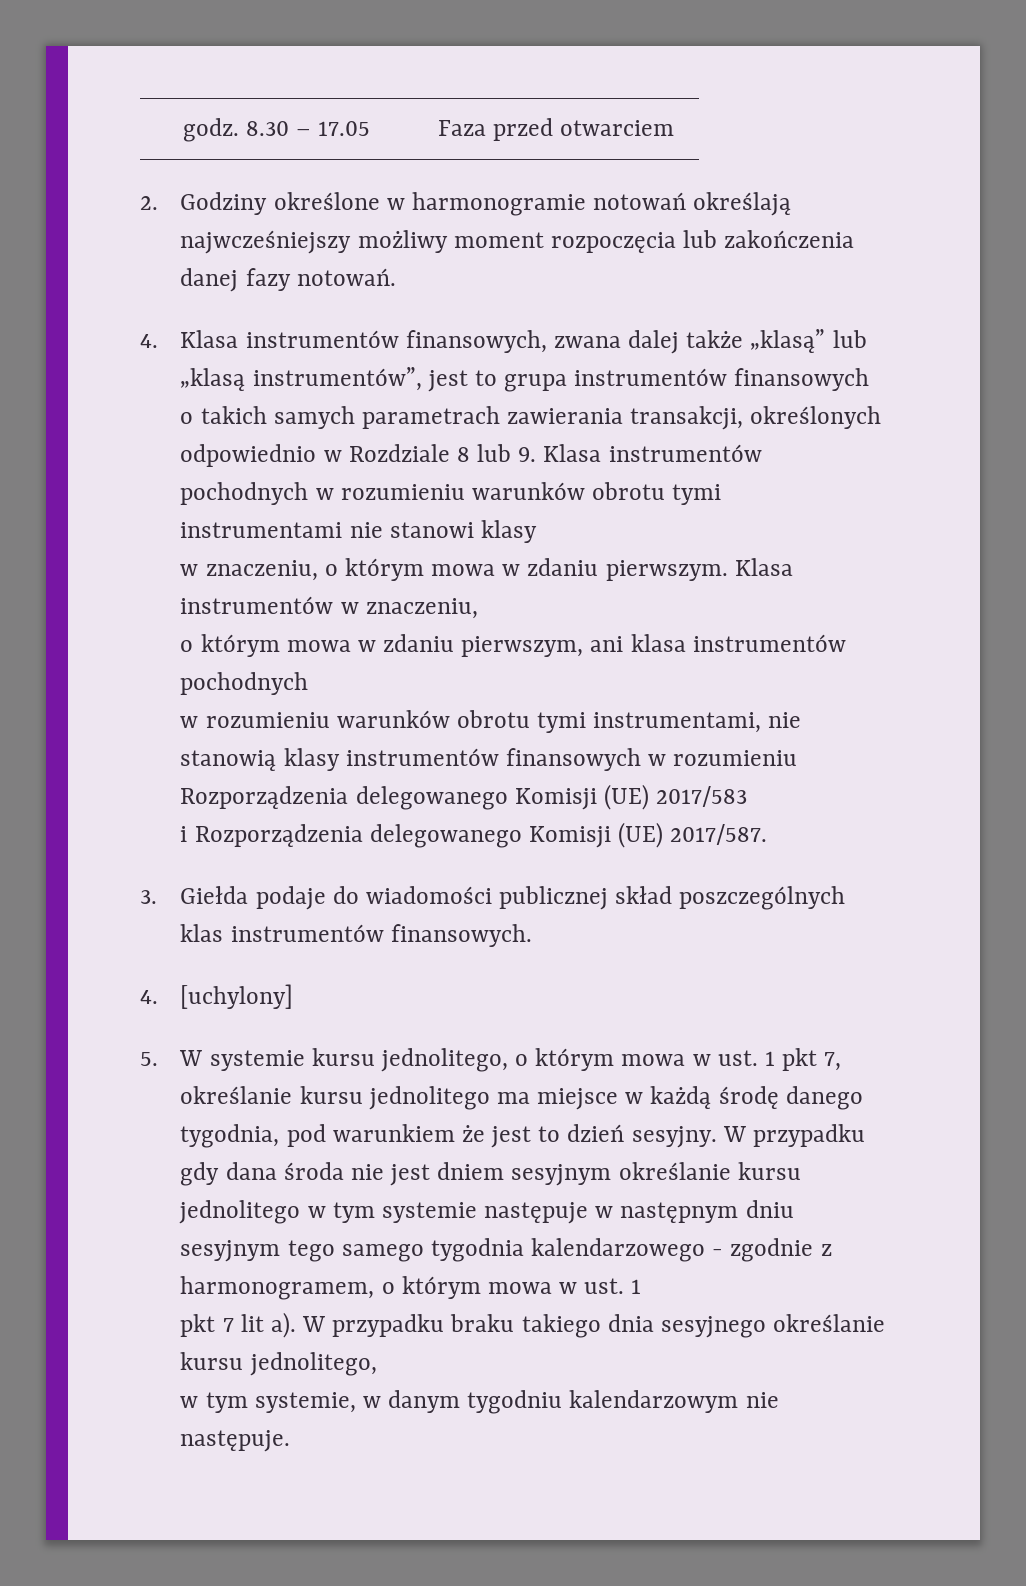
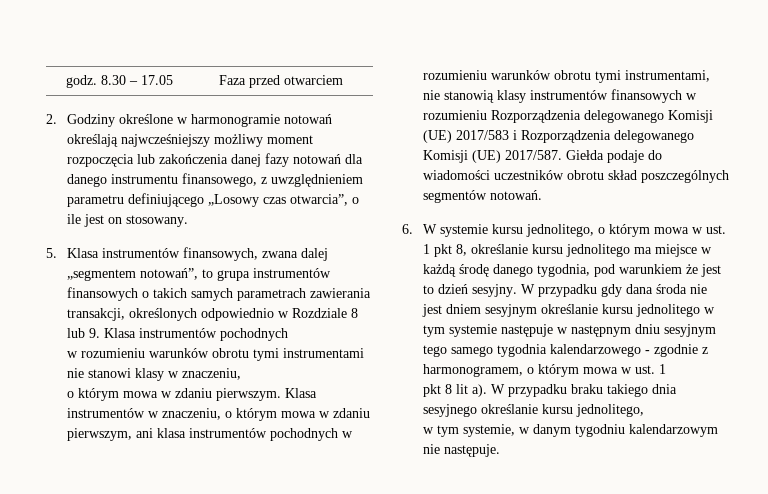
[296,268,396,286] [140,334,158,348] notowań. // 4. -> [292,154,363,164] [66,173,363,187] [66,193,359,207] [66,214,188,227] [46,248,57,258] notowań dla danego instrumentu finansowego, z uwzględnieniem parametru definiującego „Losowy czas otwarcia”, o ile jest on stosowany. // 5.
[686,329,867,353] [180,367,468,392] także „klasą” lub „klasą instrumentów”, jest -> [66,268,198,281] „segmentem notowań”,
(309, 493) none -> (288, 334) //
[180,560,318,581] // w znaczeniu, -> [167,368,241,380] w znaczeniu, //
(478, 608) // -> (221, 414) none
(309, 683) // -> (338, 434) none
(748, 796) // -> (509, 135) none
[140,890,157,904] // 3. -> (562, 155) none
[499,886,846,910] [180,924,532,947] [140,984,294,1009] [140,1052,158,1066] publicznej skład poszczególnych klas instrumentów finansowych. // 4. [uchylony] // 5. -> [493,170,729,183] [422,190,542,203] [402,224,413,234] uczestników obrotu skład poszczególnych segmentów notowań. // 6.
[824,1052,842,1071] 7, -> [455,244,467,256] 8,
[222,1318,234,1332] 7 -> [444,384,452,394] 8

